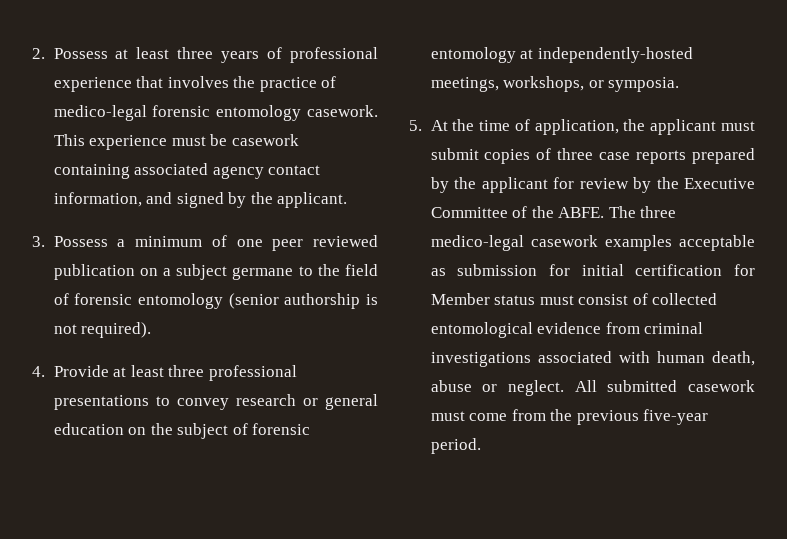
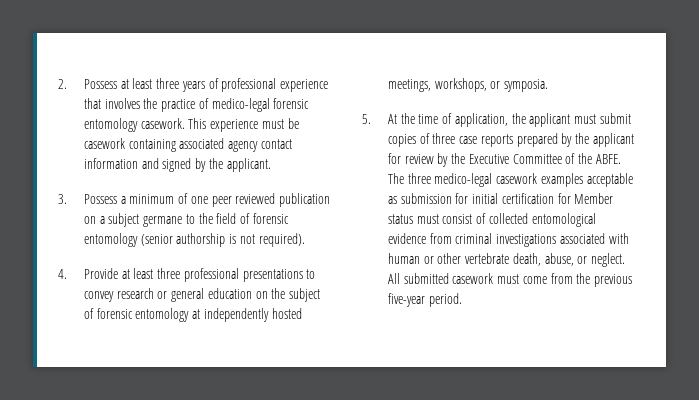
[53,192,142,207] information, -> [83,158,138,169] information
[537,47,693,63] independently-hosted -> [203,308,302,322] independently hosted
[712,351,755,366] [430,380,472,392] death, abuse -> [423,253,574,266] or other vertebrate death, abuse,

